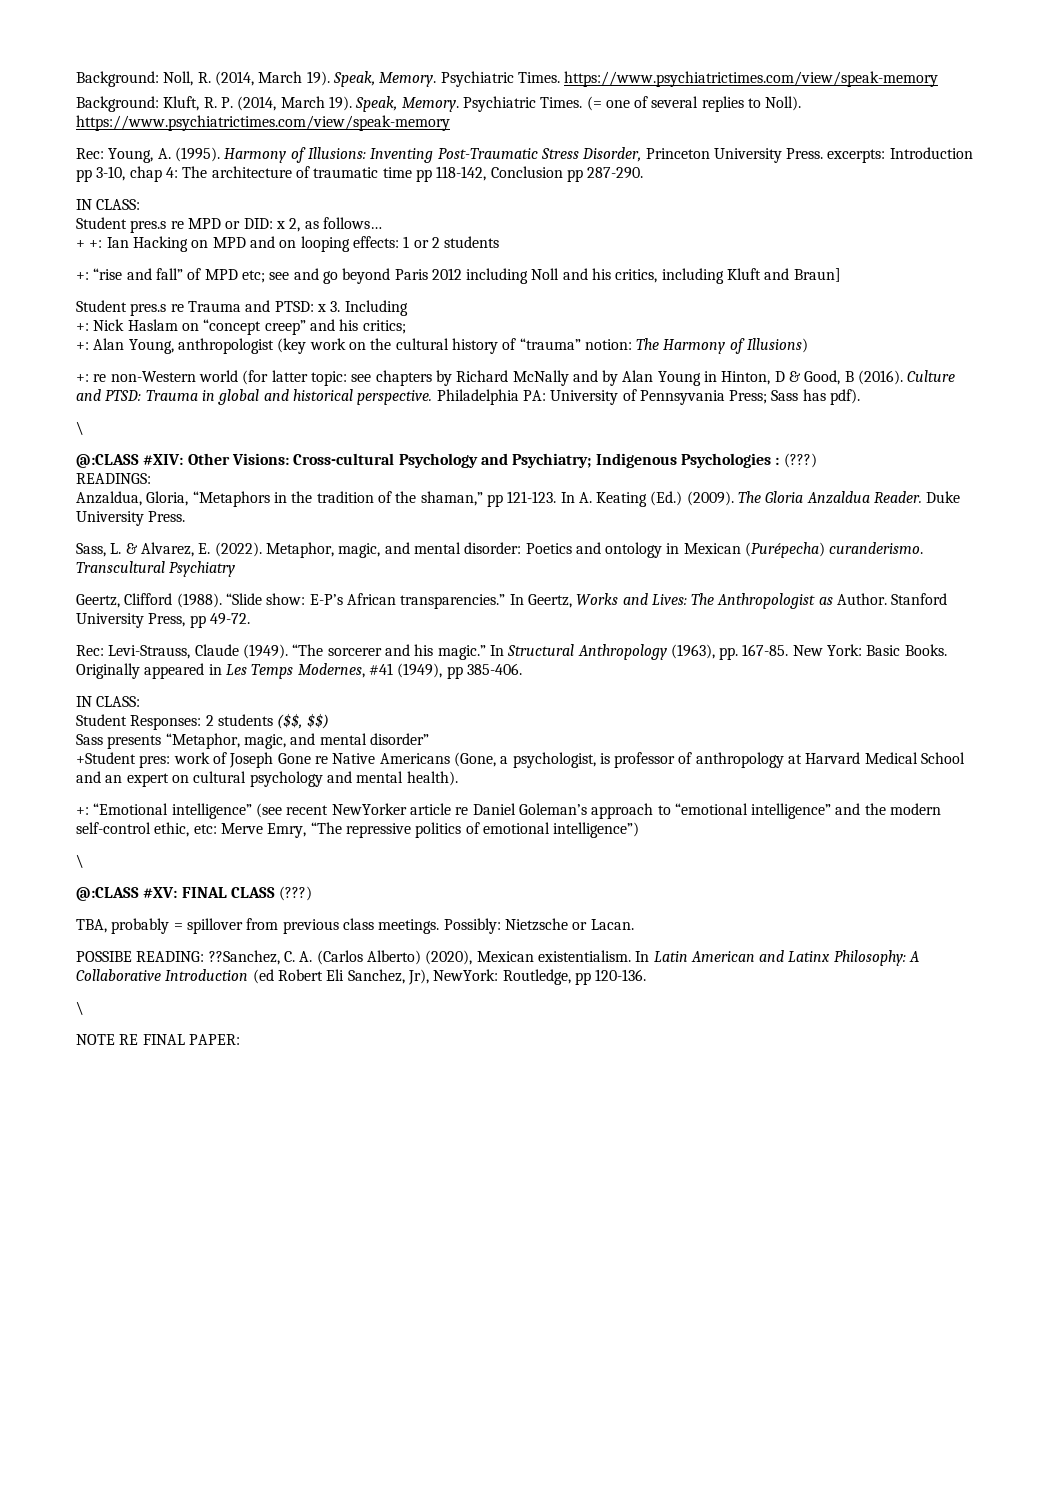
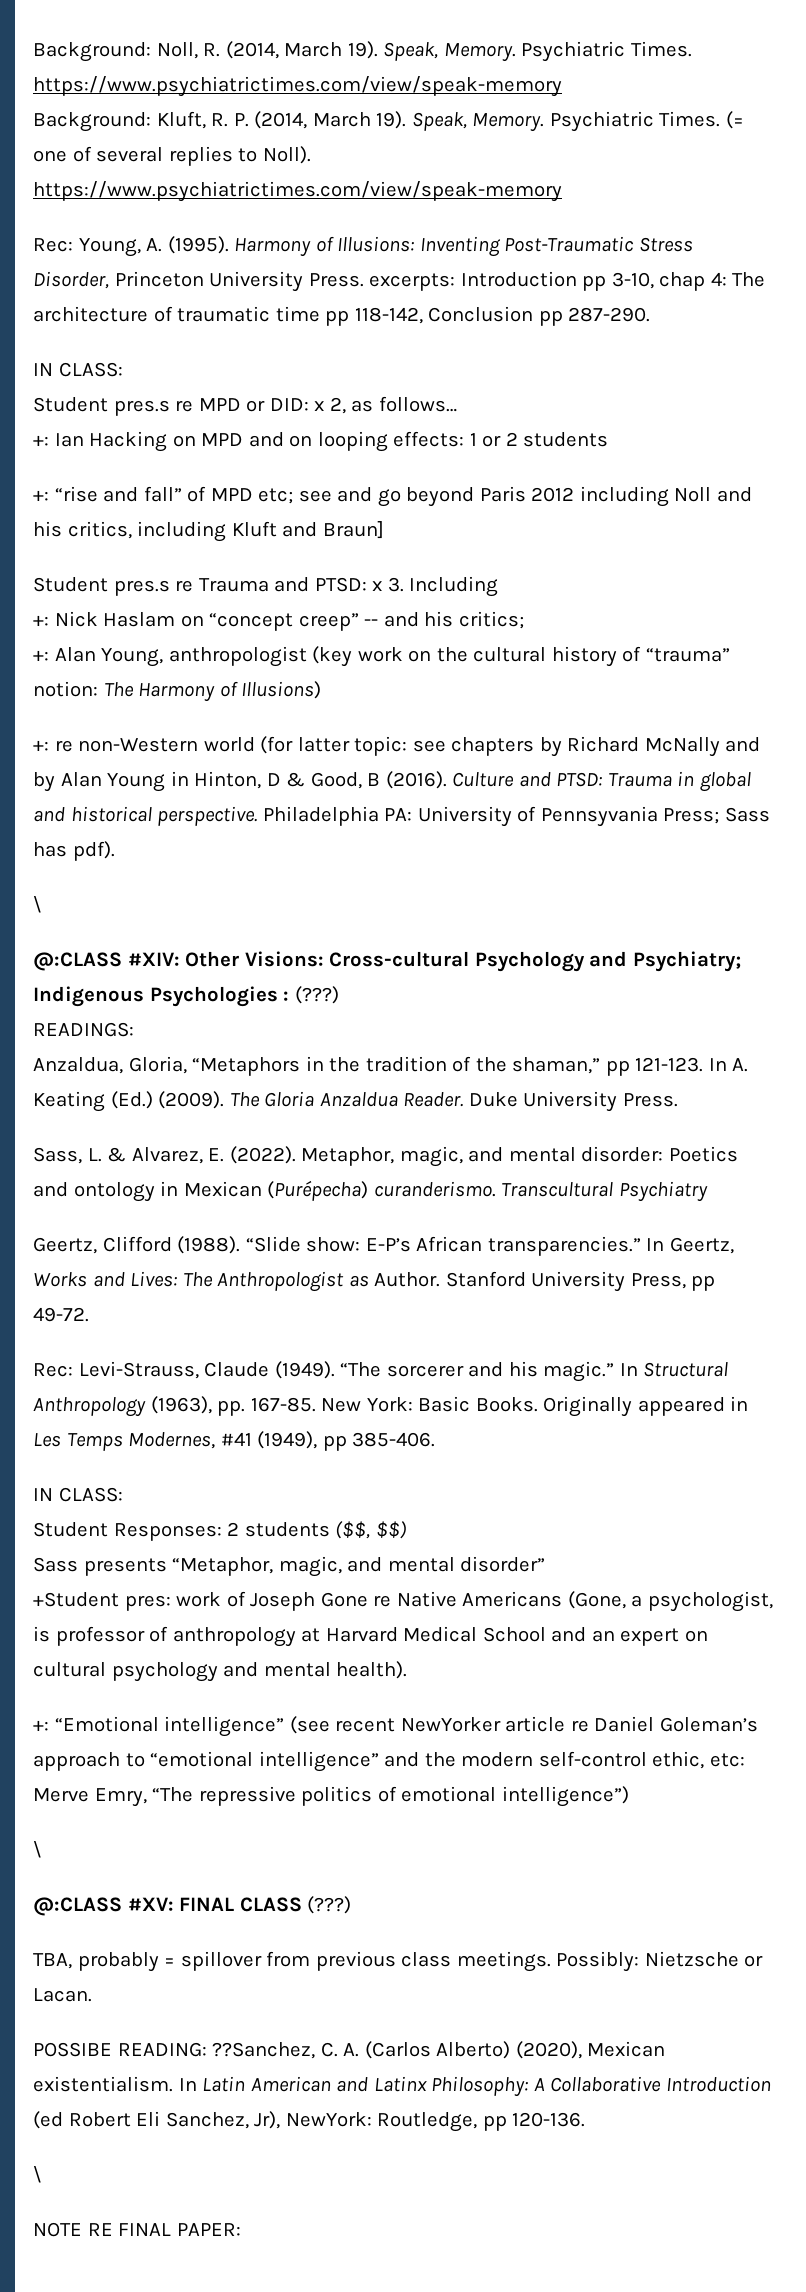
[76,240,85,248] + -> (457, 404) none
(306, 327) none -> [364,619,379,626] --

